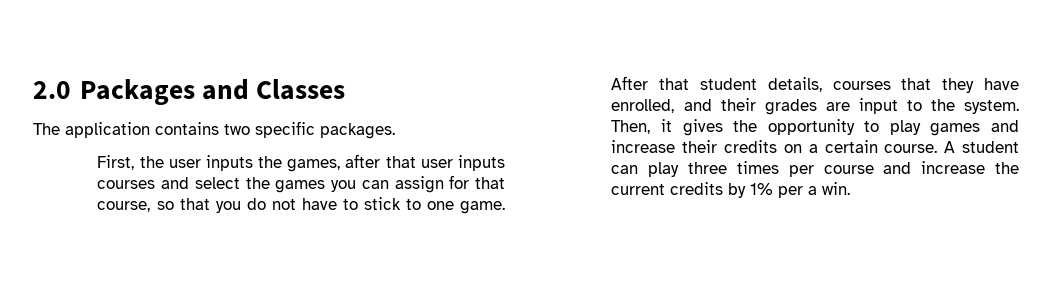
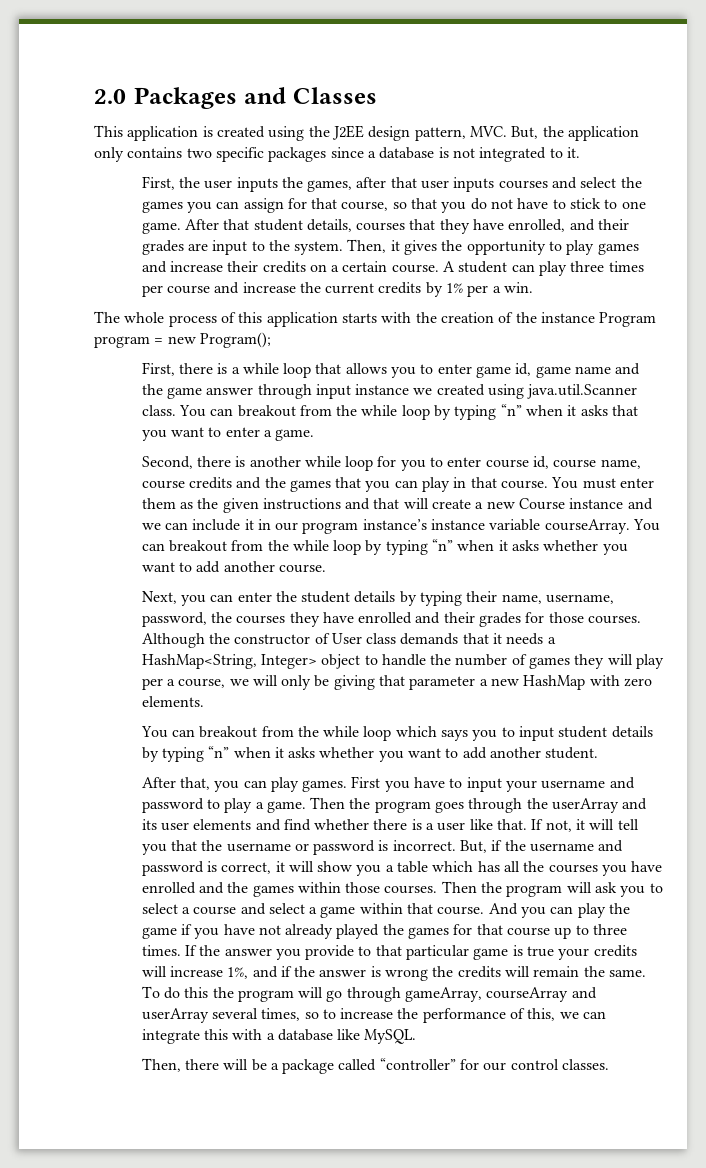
[33,121,395,139] The application contains two specific packages. -> [94,125,639,141] [94,147,580,162] This application is created using the J2EE design pattern, MVC. But, the application only contains two specific packages since a database is not integrated to it.
(851, 188) none -> [94,311,657,327] [94,332,271,348] [141,362,641,378] [141,384,638,399] [141,404,639,420] [141,427,315,441] [141,456,641,471] [141,477,655,492] [141,498,653,513] [141,519,661,534] [141,539,628,555] [141,561,326,573] [141,591,615,606] [141,612,642,627] [141,633,556,648] [141,654,665,669] [141,675,653,690] [141,696,204,707] [140,726,653,741] [141,746,599,762] [141,776,635,792] [141,797,648,813] [141,819,639,832] [141,840,624,855] [141,861,663,876] [141,881,663,897] [141,903,631,918] [141,924,628,939] [141,945,637,960] [141,966,647,981] [141,986,597,1002] [141,1008,607,1023] [141,1029,417,1044] [141,1058,610,1074] // The whole process of this application starts with the creation of the instance Program program = new Program(); // First, there is a while loop that allows you to enter game id, game name and the game answer through input instance we created using java.util.Scanner class. You can breakout from the while loop by typing “n” when it asks that you want to enter a game. // Second, there is another while loop for you to enter course id, course name, course credits and the games that you can play in that course. You must enter them as the given instructions and that will create a new Course instance and we can include it in our program instance’s instance variable courseArray. You can breakout from the while loop by typing “n” when it asks whether you want to add another course. // Next, you can enter the student details by typing their name, username, password, the courses they have enrolled and their grades for those courses. Although the constructor of User class demands that it needs a HashMap<String, Integer> object to handle the number of games they will play per a course, we will only be giving that parameter a new HashMap with zero elements. // You can breakout from the while loop which says you to input student details by typing “n” when it asks whether you want to add another student. // After that, you can play games. First you have to input your username and password to play a game. Then the program goes through the userArray and its user elements and find whether there is a user like that. If not, it will tell you that the username or password is incorrect. But, if the username and password is correct, it will show you a table which has all the courses you have enrolled and the games within those courses. Then the program will ask you to select a course and select a game within that course. And you can play the game if you have not already played the games for that course up to three times. If the answer you provide to that particular game is true your credits will increase 1%, and if the answer is wrong the credits will remain the same. To do this the program will go through gameArray, courseArray and userArray several times, so to increase the performance of this, we can integrate this with a database like MySQL. // Then, there will be a package called “controller” for our control classes.

